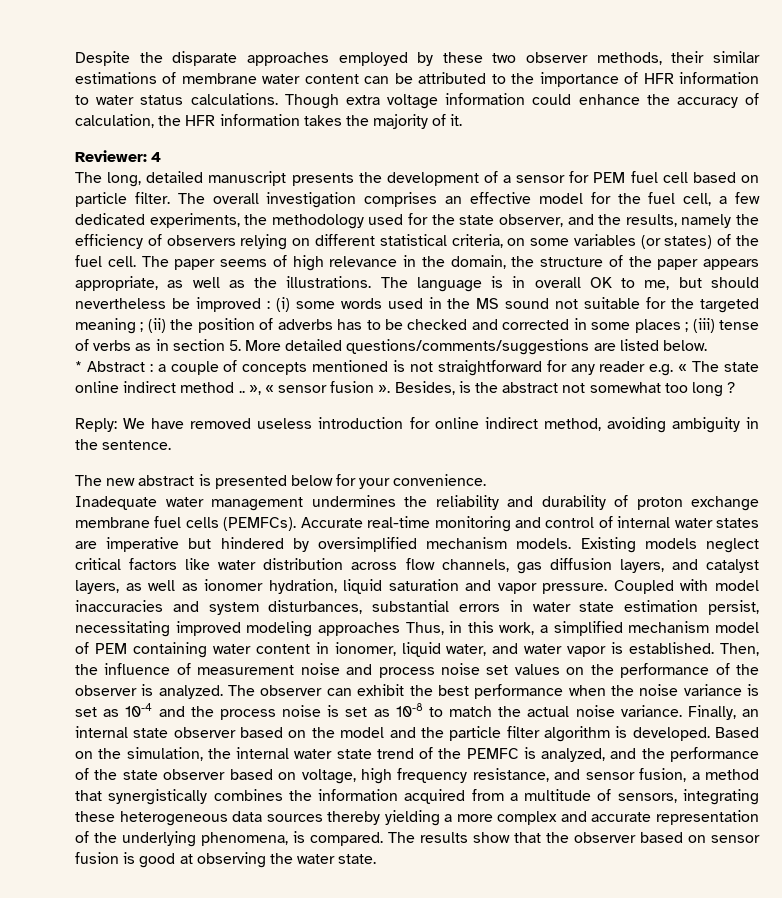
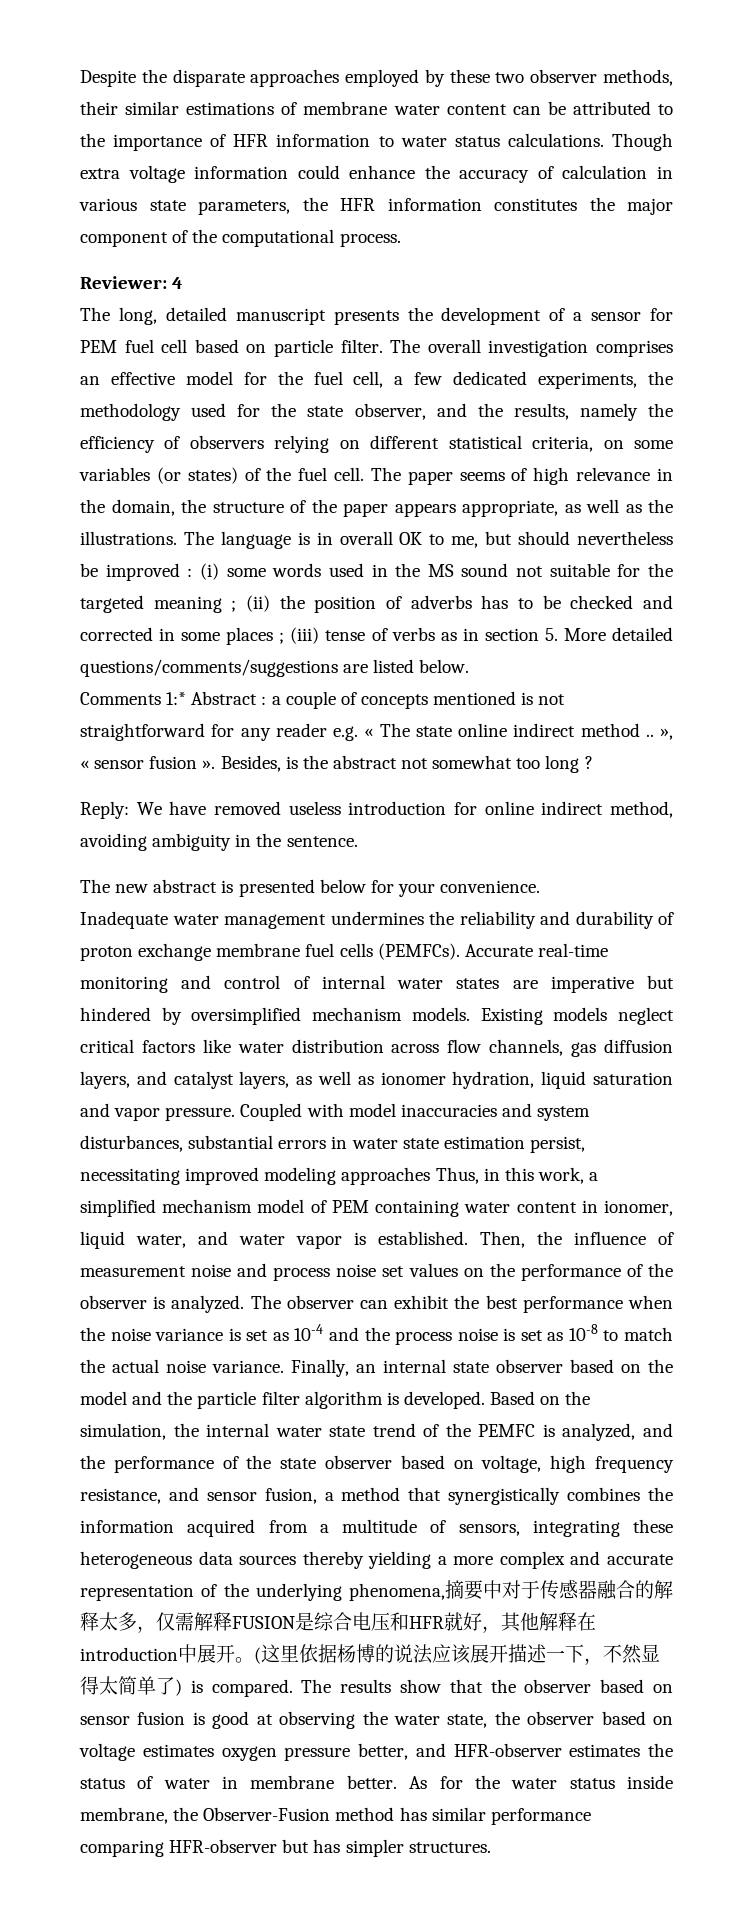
[75,114,463,129] calculation, the HFR information takes the majority of it. -> [562,165,673,179] [79,197,673,215] [80,229,401,247] calculation in various state parameters, the HFR information constitutes the major component of the computational process.
[75,361,82,372] * -> [80,692,187,705] Comments 1:*
(288, 839) none -> [445,1580,673,1600] [80,1612,596,1633] [80,1644,660,1665] [80,1676,182,1696] 摘要中对于传感器融合的解释太多，仅需解释FUSION是综合电压和HFR就好，其他解释在introduction中展开。(这里依据杨博的说法应该展开描述一下，不然显得太简单了)
[338,854,377,864] state. -> [447,1711,673,1728] [79,1743,673,1761] [80,1775,674,1789] [80,1807,591,1825] [80,1839,491,1857] state, the observer based on voltage estimates oxygen pressure better, and HFR-observer estimates the status of water in membrane better. As for the water status inside membrane, the Observer-Fusion method has similar performance comparing HFR-observer but has simpler structures.

